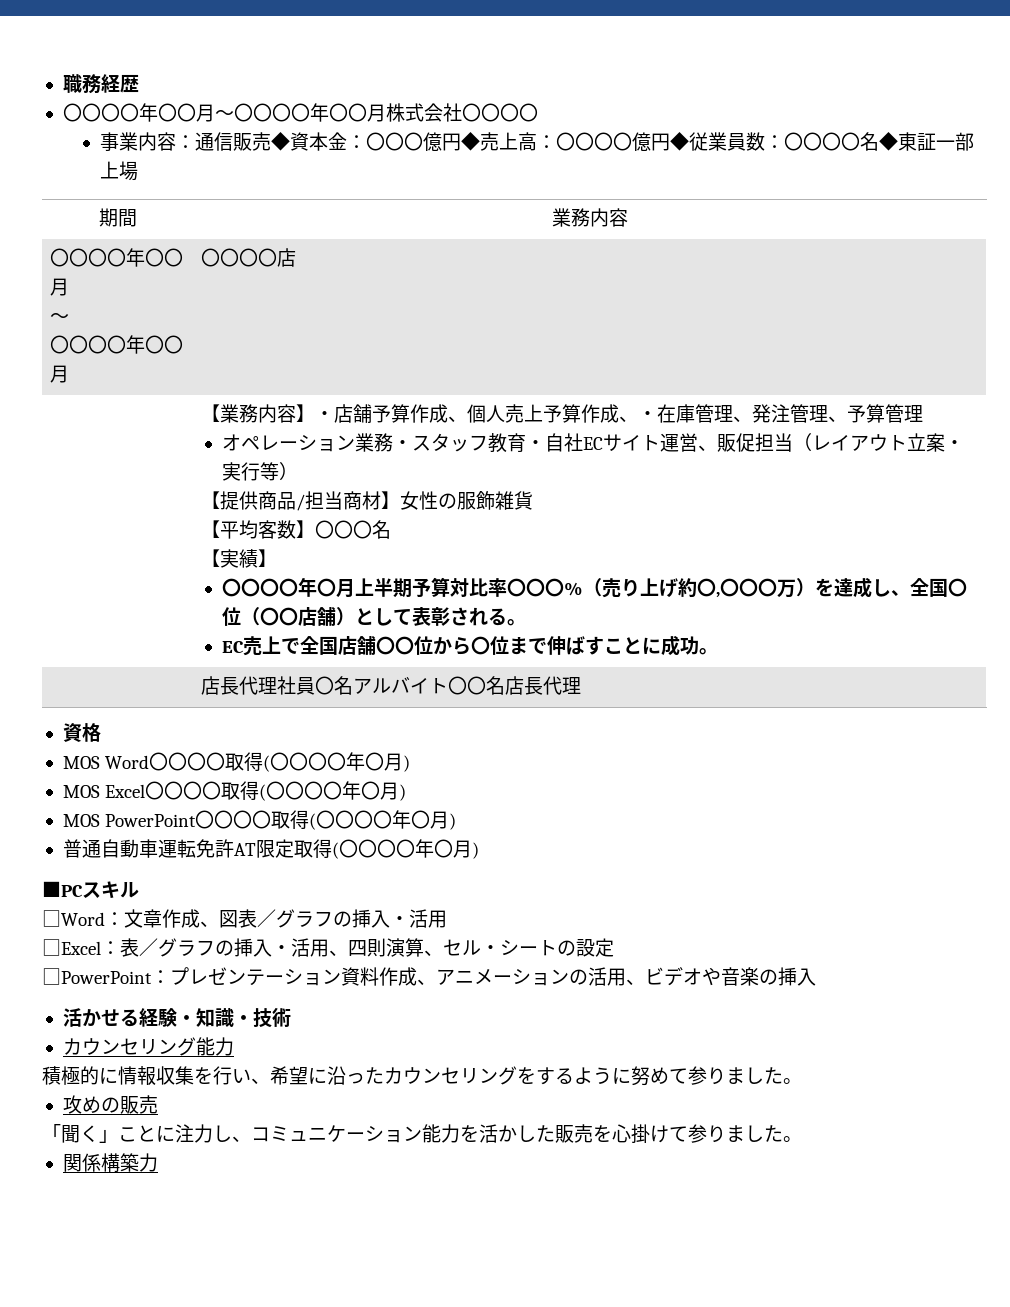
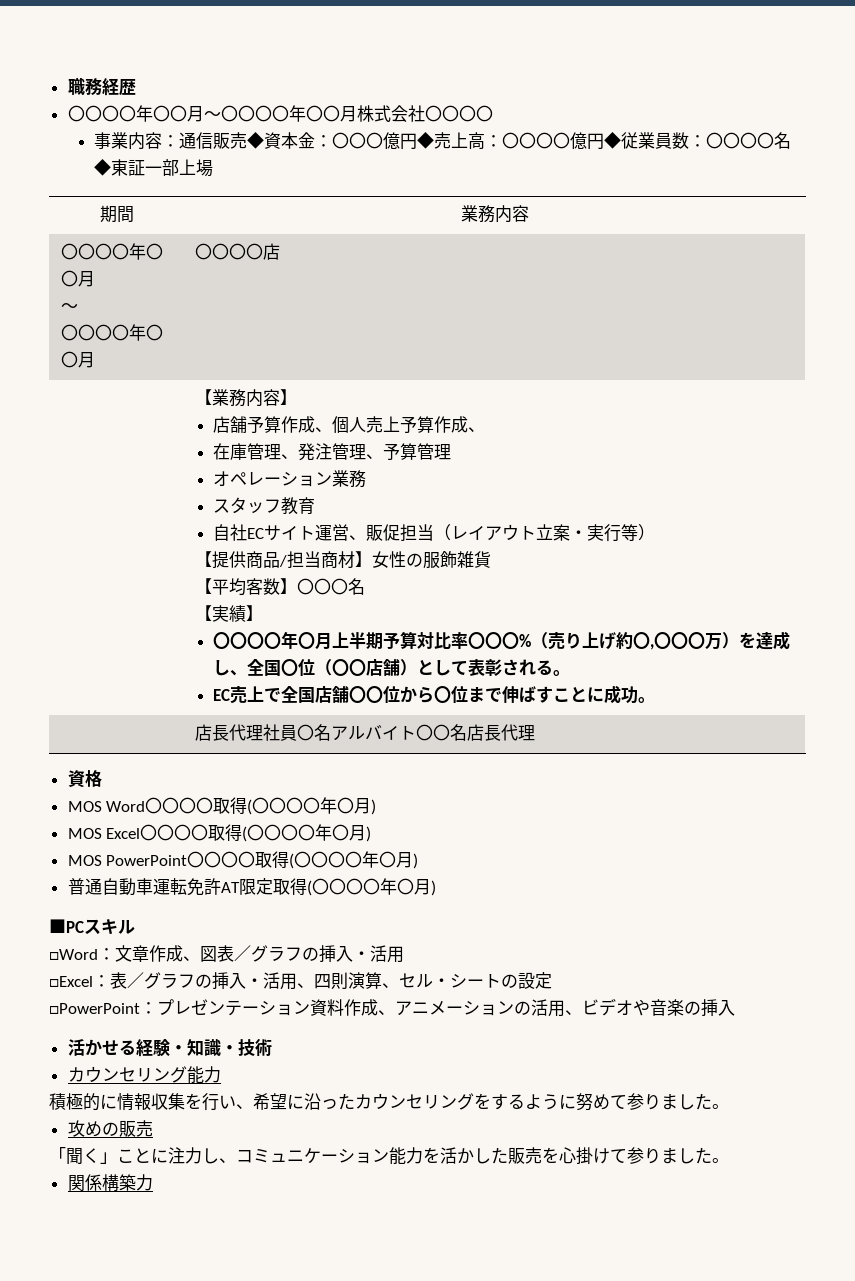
[315,411,335,421] ・ -> (297, 397) //
[638,411,658,421] ・ -> (486, 429) //
[393,440,413,450] ・ -> (367, 479) //
[526,440,546,450] ・ -> (316, 505) //

